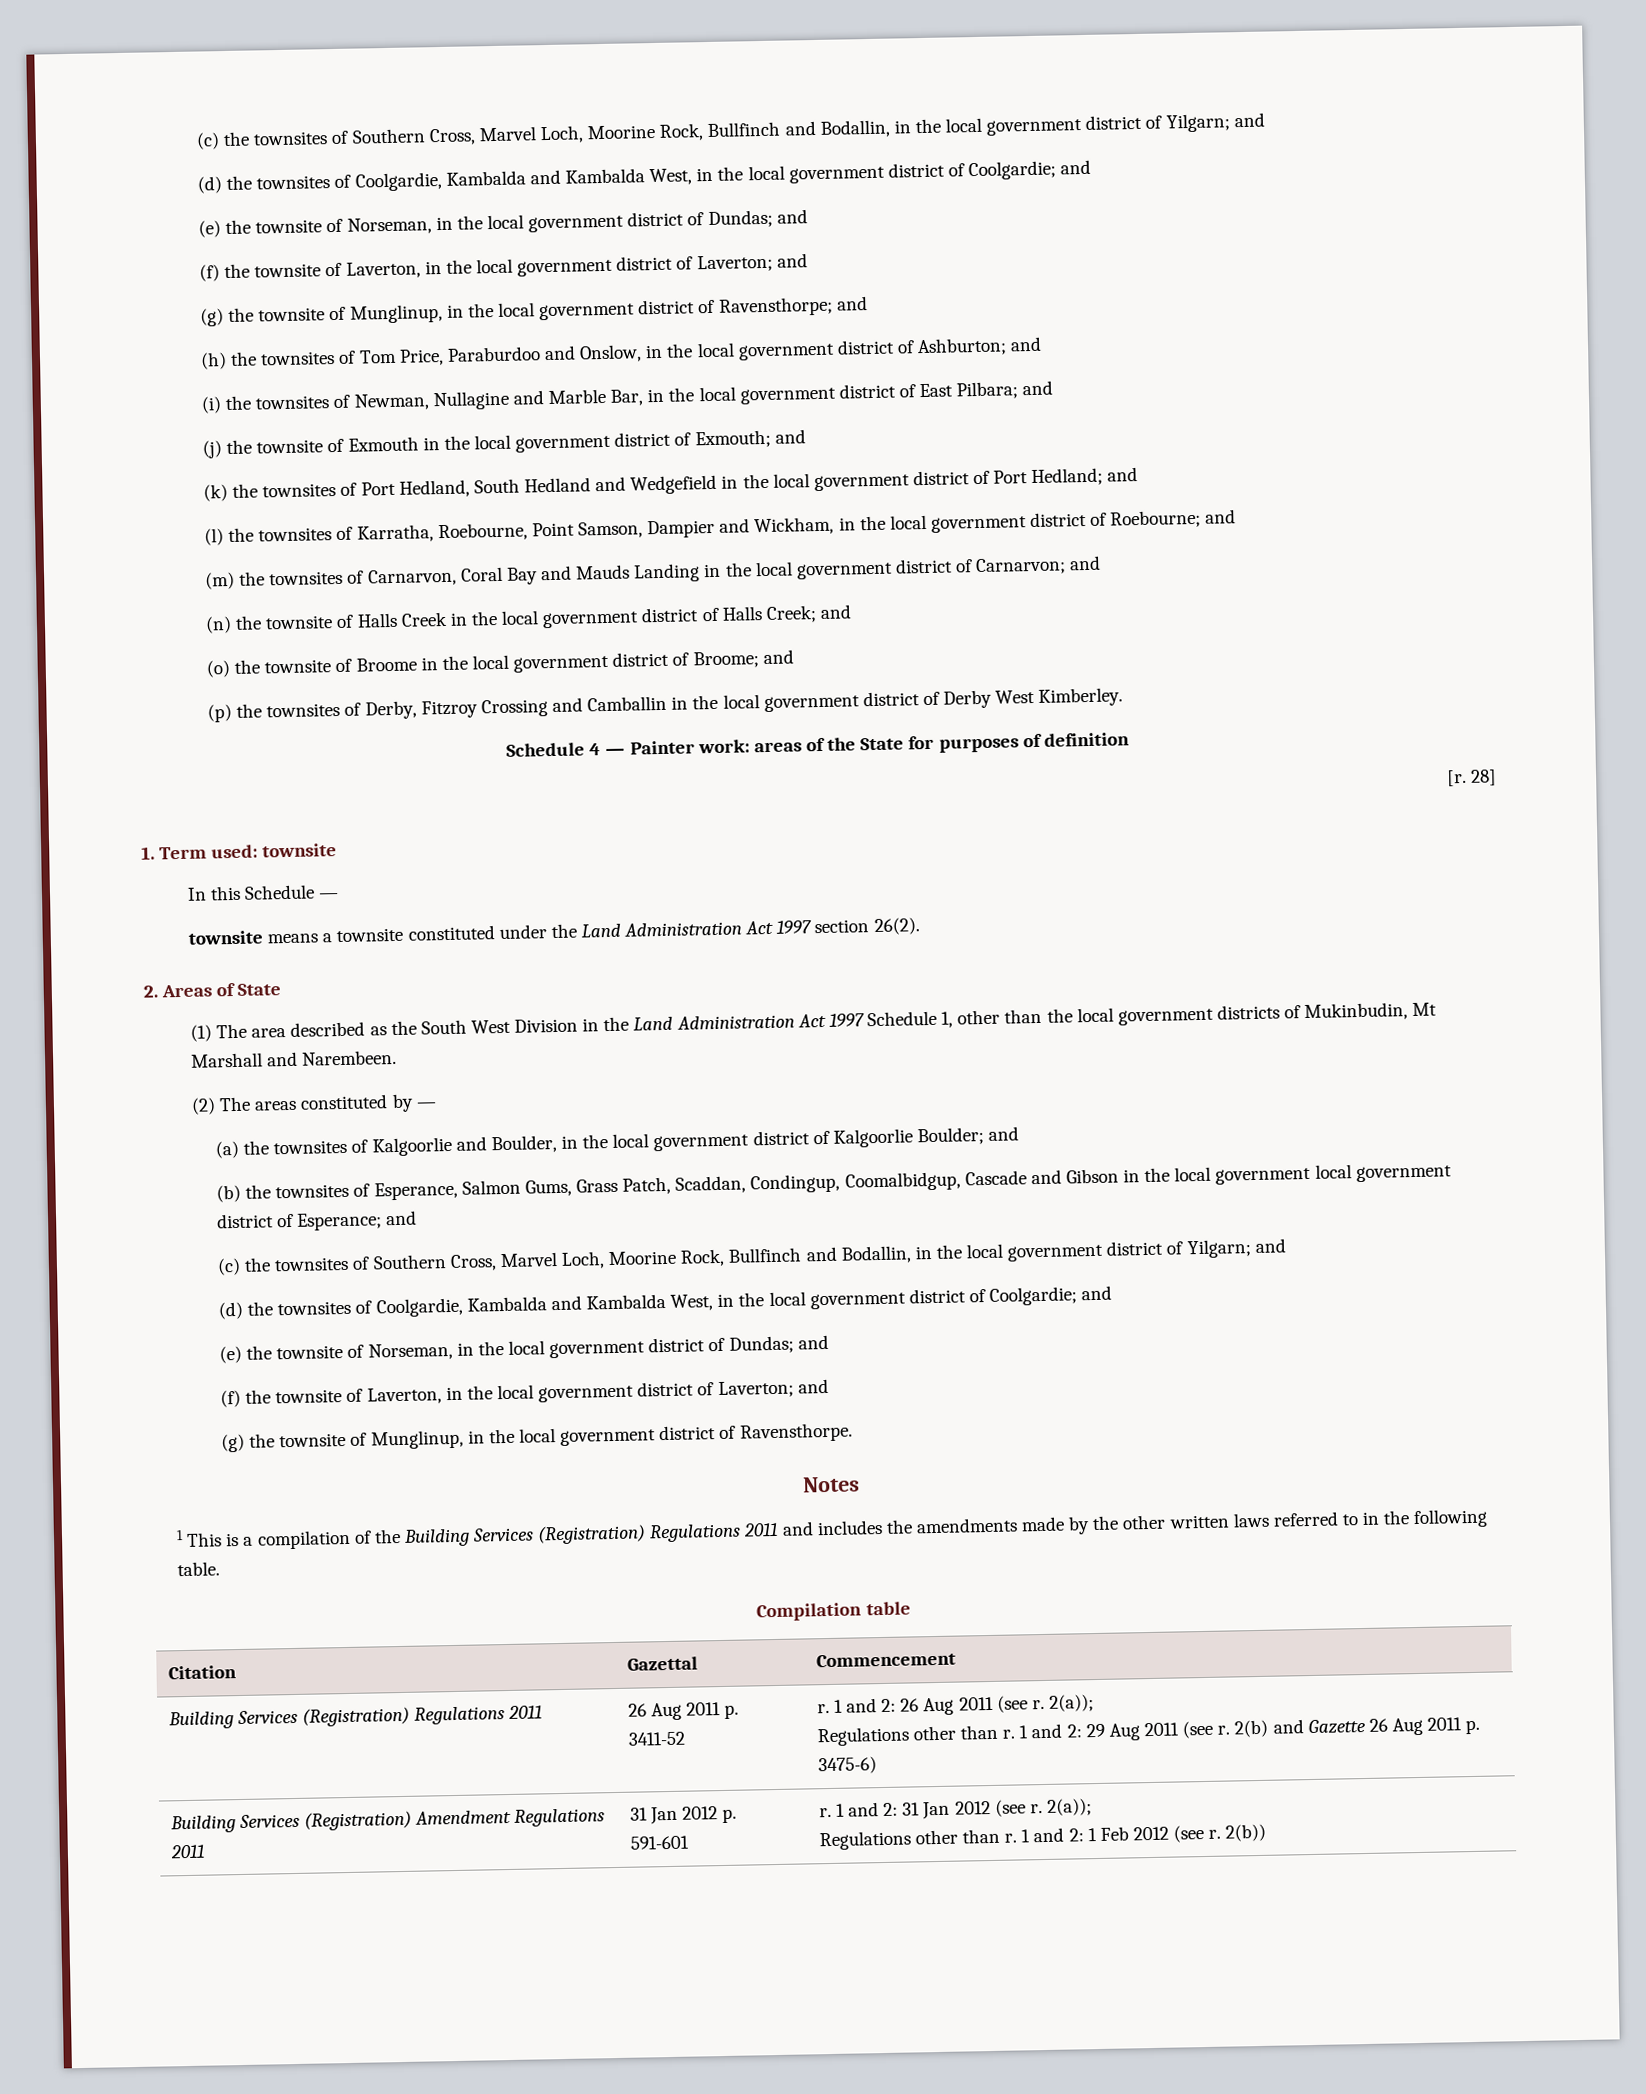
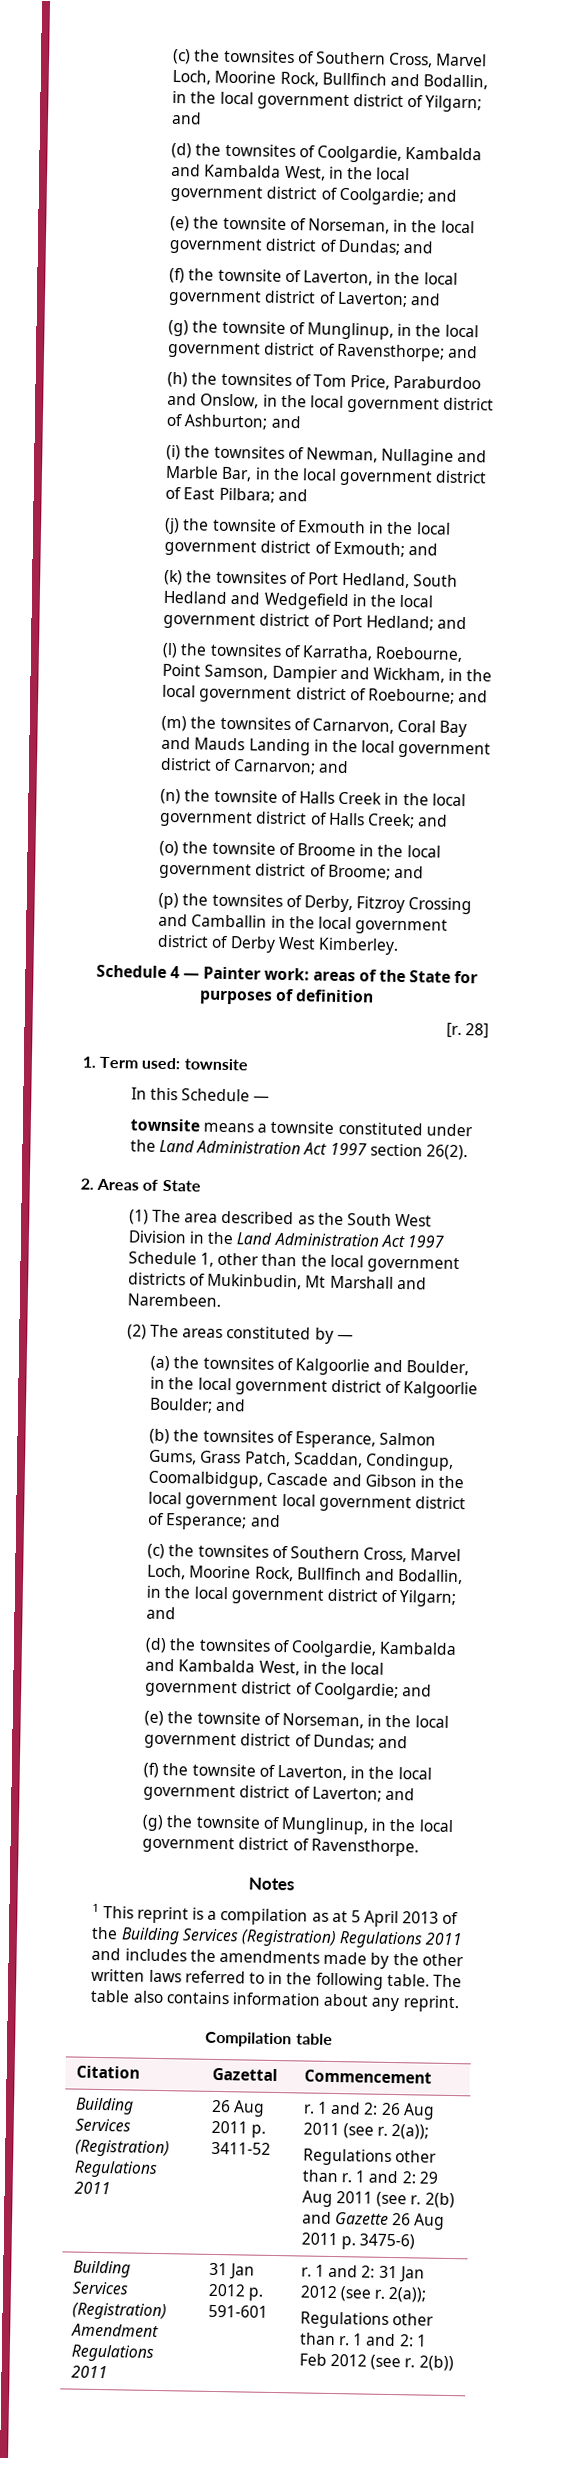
(223, 1539) none -> [136,1906,189,1924] reprint
(351, 1539) none -> [311,1910,440,1928] as at 5 April 2013
(221, 1569) none -> [432,1974,462,1988] [90,1989,459,2013] The table also contains information about any reprint.

